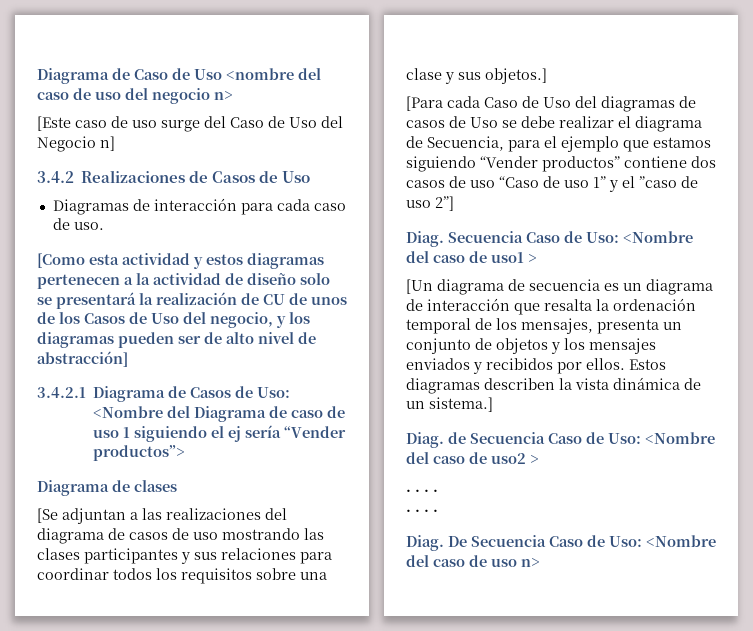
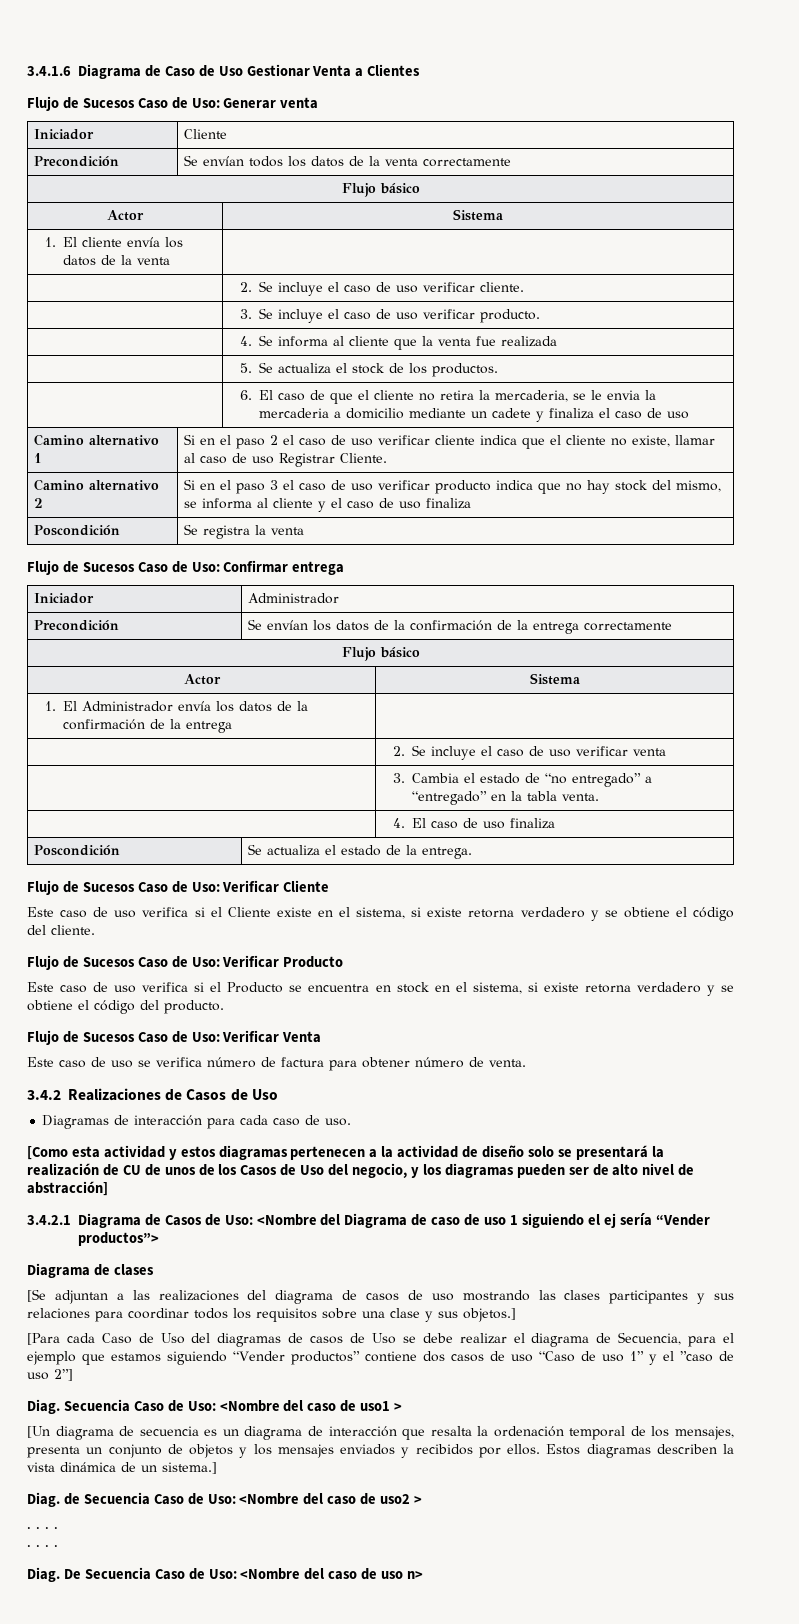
(37, 76) none -> [27,66,71,76] 3.4.1.6
[226,68,321,80] [37,88,233,104] [37,116,343,132] [37,136,115,152] <nombre del caso de uso del negocio n> // [Este caso de uso surge del Caso de Uso del Negocio n] -> [246,64,421,77] [27,96,319,111] [34,129,95,140] [184,129,228,139] [34,156,120,167] [184,155,512,167] [341,183,420,197] [107,210,144,221] [453,209,503,221] [45,237,184,248] [63,255,171,266] [240,281,525,296] [240,308,541,323] [240,335,558,350] [240,362,499,377] [240,390,657,404] [259,408,690,422] [34,434,160,446] [34,453,42,463] [184,434,716,449] [184,453,388,467] [34,479,160,491] [34,498,44,508] [184,479,722,494] [184,498,472,512] [34,525,121,536] [184,524,305,539] [27,560,345,575] [34,593,95,604] [248,593,340,604] [34,620,120,631] [248,619,673,634] [341,647,420,661] [183,674,221,685] [529,673,580,685] [45,701,309,712] [63,719,233,733] [393,745,667,760] [393,773,653,787] [412,791,600,805] [393,818,556,829] [34,845,121,856] [248,844,473,859] [27,880,330,895] [27,907,735,921] [27,925,95,935] [27,955,344,970] [27,982,734,996] [27,1000,224,1014] [27,1030,322,1045] [27,1057,526,1071] Gestionar Venta a Clientes // Flujo de Sucesos Caso de Uso: Generar venta // Iniciador | Cliente // Precondición | Se envían todos los datos de la venta correctamente // Flujo básico // Actor | Sistema // 1. El cliente envía los datos de la venta | // | 2. Se incluye el caso de uso verificar cliente. // | 3. Se incluye el caso de uso verificar producto. // | 4. Se informa al cliente que la venta fue realizada // | 5. Se actualiza el stock de los productos. // | 6. El caso de que el cliente no retira la mercaderia, se le envia la mercaderia a domicilio mediante un cadete y finaliza el caso de uso // Camino alternativo 1 | Si en el paso 2 el caso de uso verificar cliente indica que el cliente no existe, llamar al caso de uso Registrar Cliente. // Camino alternativo 2 | Si en el paso 3 el caso de uso verificar producto indica que no hay stock del mismo, se informa al cliente y el caso de uso finaliza // Poscondición | Se registra la venta // Flujo de Sucesos Caso de Uso: Confirmar entrega // Iniciador | Administrador // Precondición | Se envían los datos de la confirmación de la entrega correctamente // Flujo básico // Actor | Sistema // 1. El Administrador envía los datos de la confirmación de la entrega | // | 2. Se incluye el caso de uso verificar venta // | 3. Cambia el estado de “no entregado” a “entregado” en la tabla venta. // | 4. El caso de uso finaliza // Poscondición | Se actualiza el estado de la entrega. // Flujo de Sucesos Caso de Uso: Verificar Cliente // Este caso de uso verifica si el Cliente existe en el sistema, si existe retorna verdadero y se obtiene el código del cliente. // Flujo de Sucesos Caso de Uso: Verificar Producto // Este caso de uso verifica si el Producto se encuentra en stock en el sistema, si existe retorna verdadero y se obtiene el código del producto. // Flujo de Sucesos Caso de Uso: Verificar Venta // Este caso de uso se verifica número de factura para obtener número de venta.

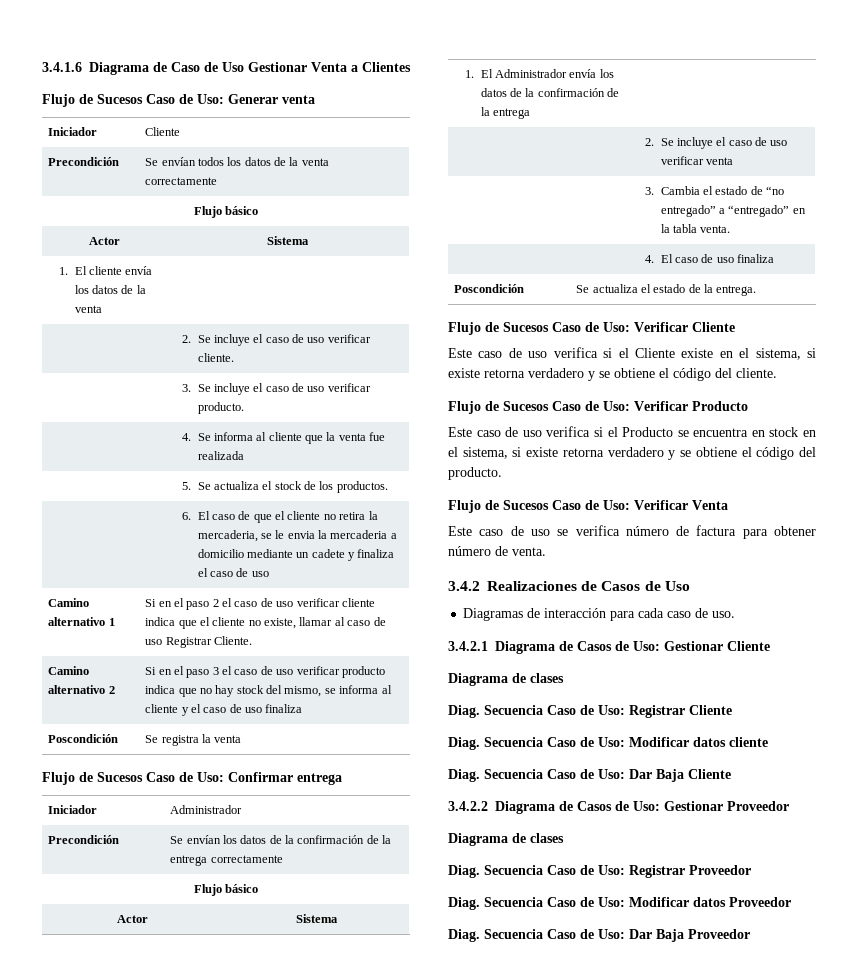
[27,1145,664,1160] [27,1163,695,1178] [27,1181,108,1196] [27,1213,710,1228] [78,1232,159,1246] [27,1263,154,1278] [27,1289,734,1304] [27,1308,516,1322] [27,1332,735,1347] [27,1351,734,1365] [27,1369,73,1381] [27,1399,403,1414] [27,1426,734,1440] [27,1444,734,1458] [27,1462,217,1474] [27,1492,423,1507] [27,1527,58,1529] [27,1545,58,1547] [27,1567,424,1582] [Como esta actividad y estos diagramas pertenecen a la actividad de diseño solo se presentará la realización de CU de unos de los Casos de Uso del negocio, y los diagramas pueden ser de alto nivel de abstracción] // 3.4.2.1 Diagrama de Casos de Uso: <Nombre del Diagrama de caso de uso 1 siguiendo el ej sería “Vender productos”> // Diagrama de clases // [Se adjuntan a las realizaciones del diagrama de casos de uso mostrando las clases participantes y sus relaciones para coordinar todos los requisitos sobre una clase y sus objetos.] // [Para cada Caso de Uso del diagramas de casos de Uso se debe realizar el diagrama de Secuencia, para el ejemplo que estamos siguiendo “Vender productos” contiene dos casos de uso “Caso de uso 1” y el ”caso de uso 2”] // Diag. Secuencia Caso de Uso: <Nombre del caso de uso1 > // [Un diagrama de secuencia es un diagrama de interacción que resalta la ordenación temporal de los mensajes, presenta un conjunto de objetos y los mensajes enviados y recibidos por ellos. Estos diagramas describen la vista dinámica de un sistema.] // Diag. de Secuencia Caso de Uso: <Nombre del caso de uso2 > // . . . . // . . . . // Diag. De Secuencia Caso de Uso: <Nombre del caso de uso n> -> [448,641,770,654] [448,673,564,686] [448,705,732,718] [448,737,768,750] [448,769,731,782] [448,801,789,814] [448,833,564,846] [448,865,751,878] [448,897,791,910] [448,929,750,942] 3.4.2.1 Diagrama de Casos de Uso: Gestionar Cliente // Diagrama de clases // Diag. Secuencia Caso de Uso: Registrar Cliente // Diag. Secuencia Caso de Uso: Modificar datos cliente // Diag. Secuencia Caso de Uso: Dar Baja Cliente // 3.4.2.2 Diagrama de Casos de Uso: Gestionar Proveedor // Diagrama de clases // Diag. Secuencia Caso de Uso: Registrar Proveedor // Diag. Secuencia Caso de Uso: Modificar datos Proveedor // Diag. Secuencia Caso de Uso: Dar Baja Proveedor

